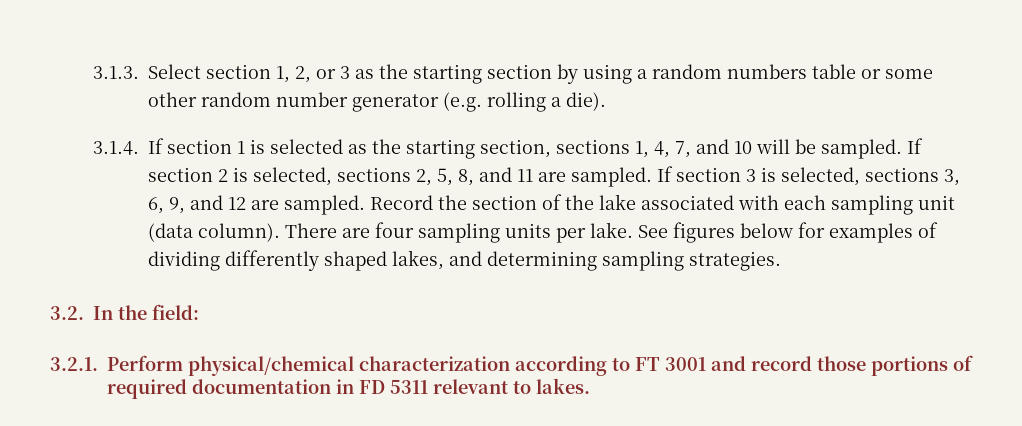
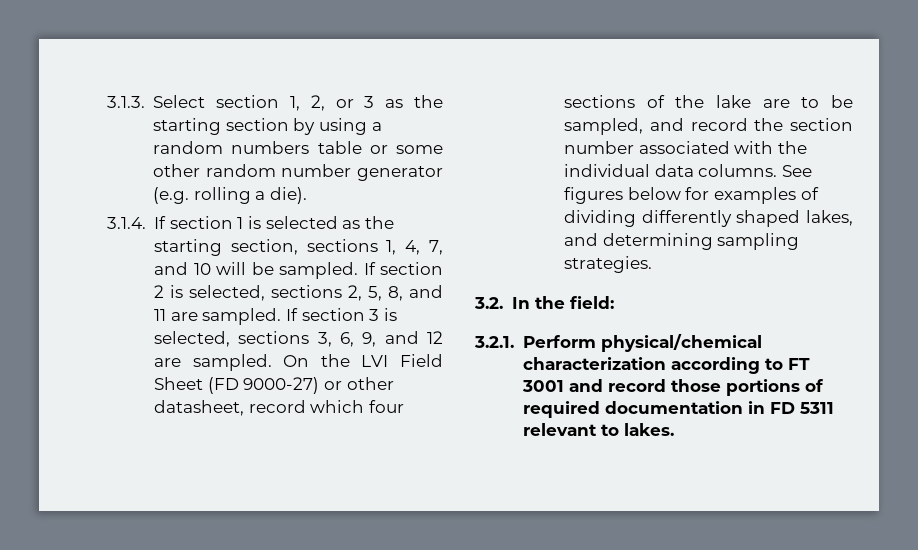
[370,194,956,215] [148,222,634,243] Record the section of the lake associated with each sampling unit (data column). There are four sampling units per lake. -> [283,354,443,367] [154,377,394,394] [154,400,404,416] [564,95,853,108] [564,118,853,135] [564,141,807,154] [564,164,778,177] On the LVI Field Sheet (FD 9000-27) or other datasheet, record which four sections of the lake are to be sampled, and record the section number associated with the individual data columns.

